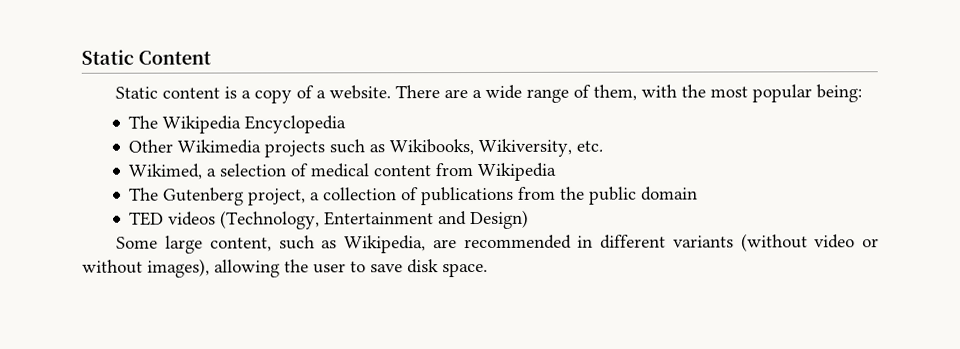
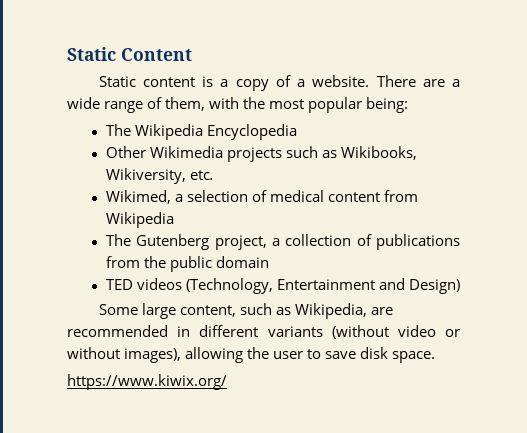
(488, 270) none -> [67,374,227,390] // https://www.kiwix.org/

